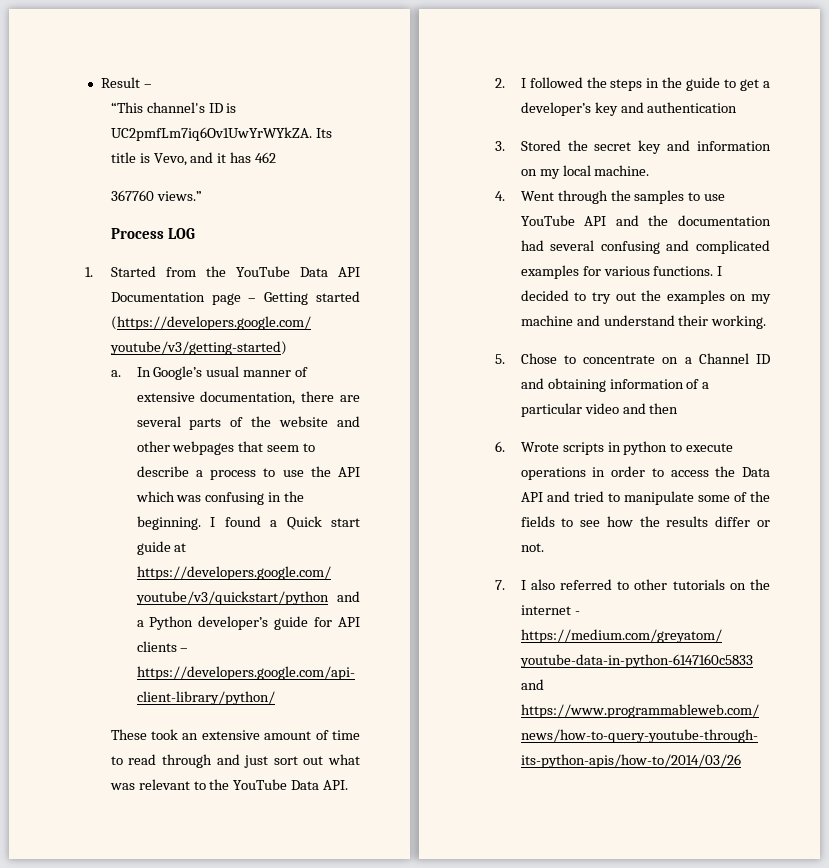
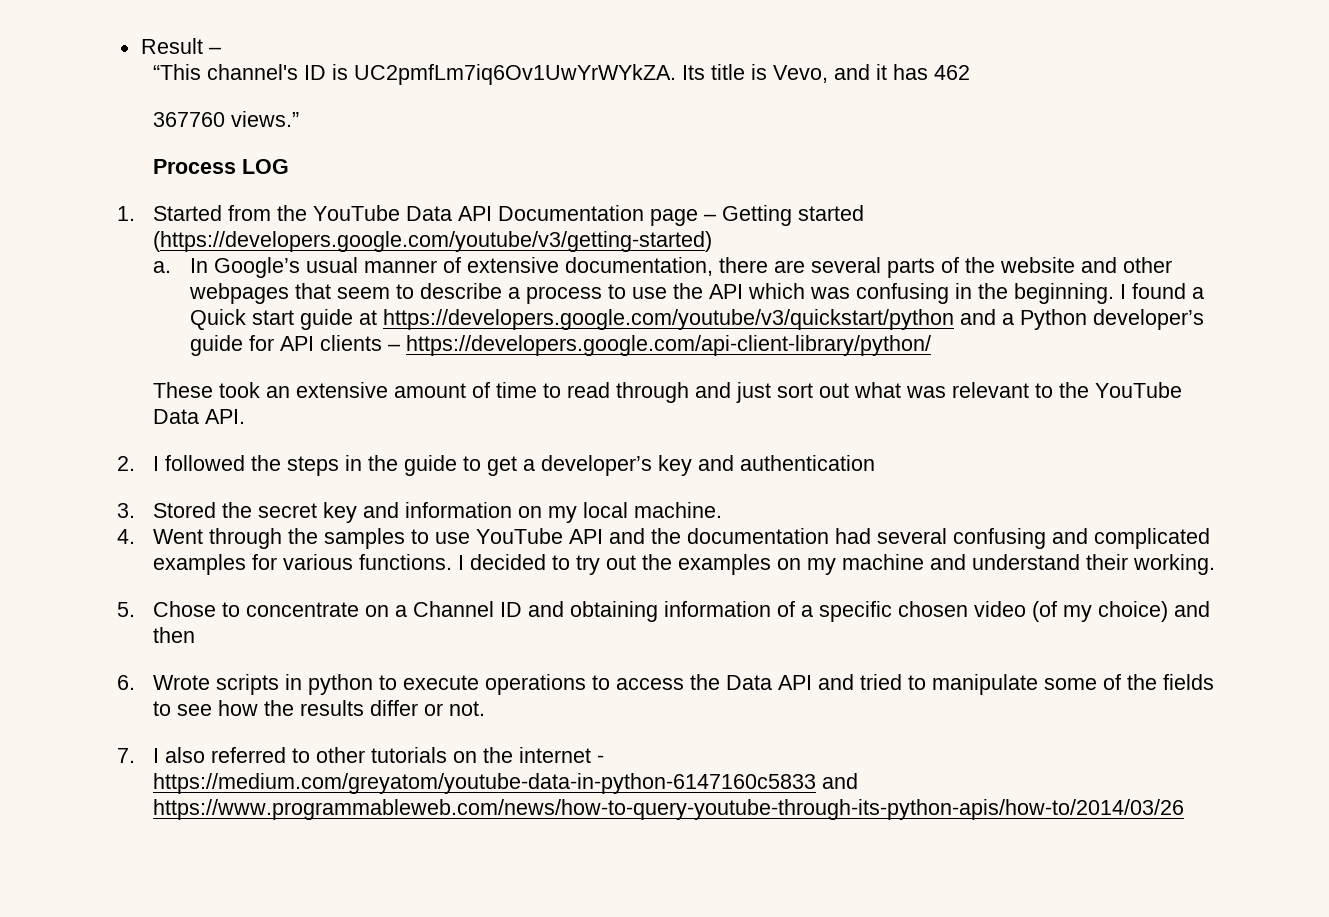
[520,403,619,417] particular video -> [819,601,1169,622] specific chosen video (of my choice)
[592,466,646,477] in order -> (587, 684) none

